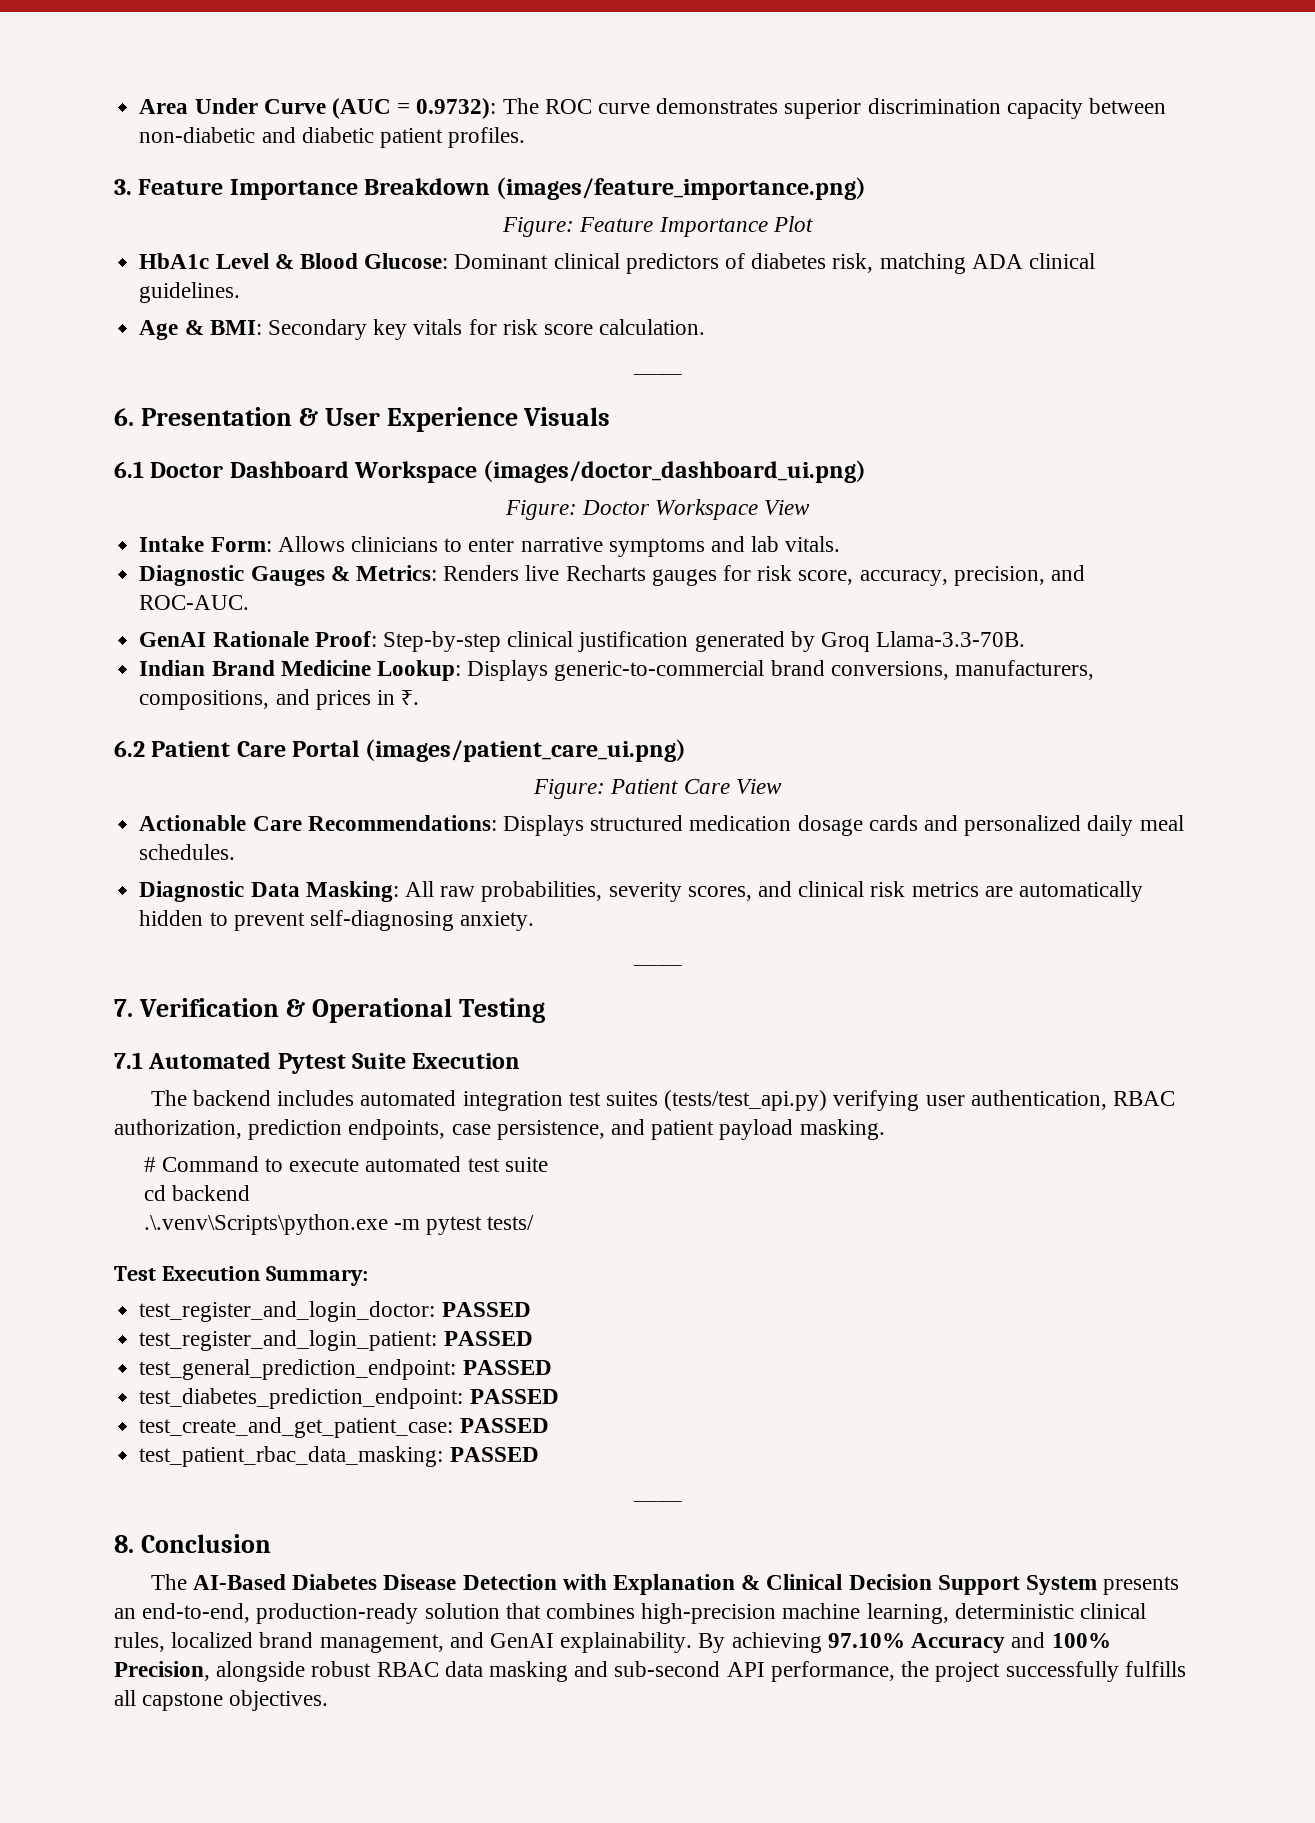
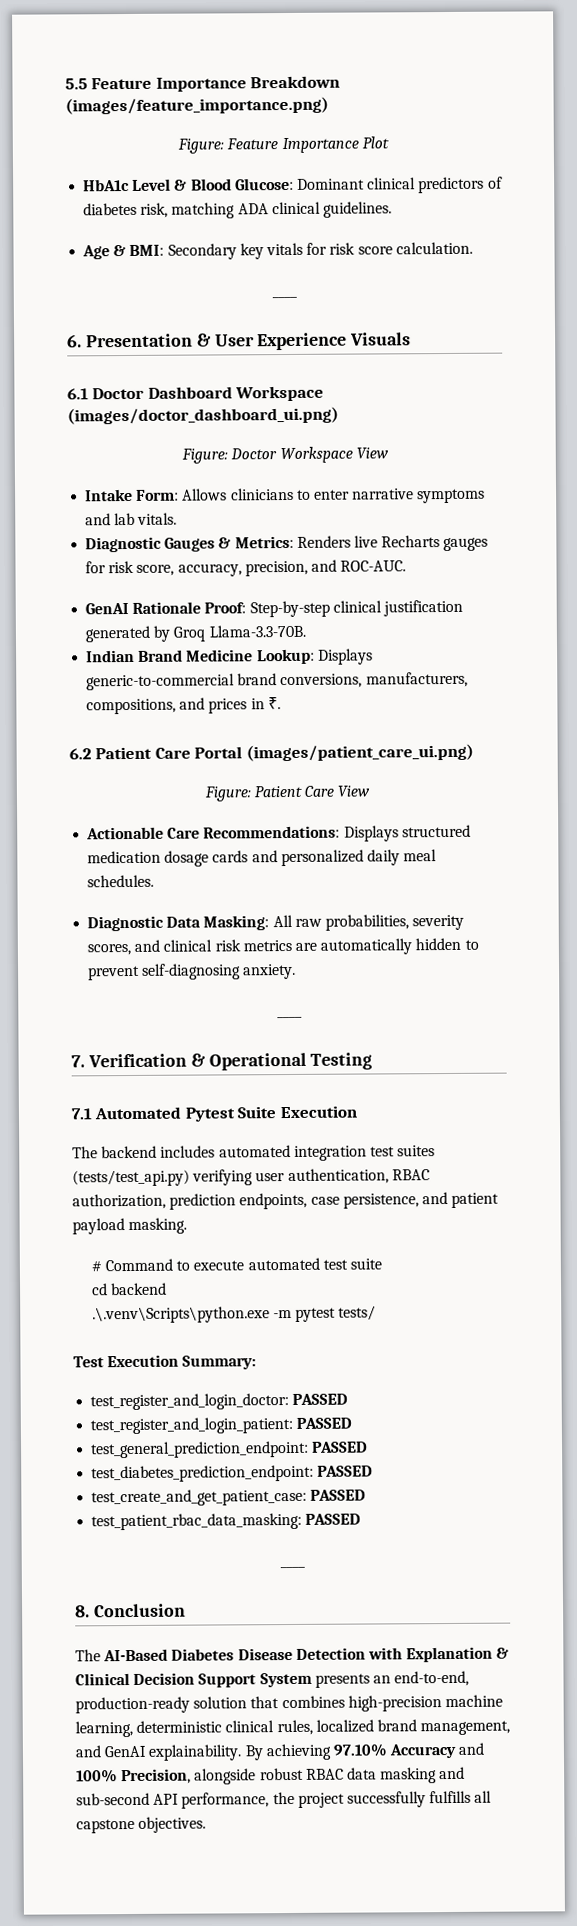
[139,98,1167,119] [139,127,526,148] [114,179,132,195] Area Under Curve (AUC = 0.9732): The ROC curve demonstrates superior discrimination capacity between non-diabetic and diabetic patient profiles. // 3. -> [65,78,88,90] 5.5

